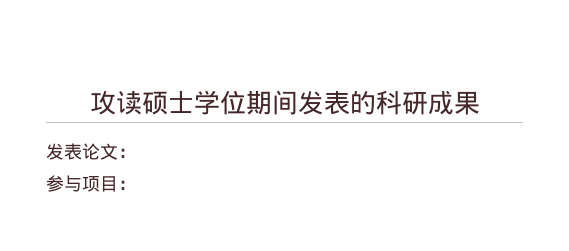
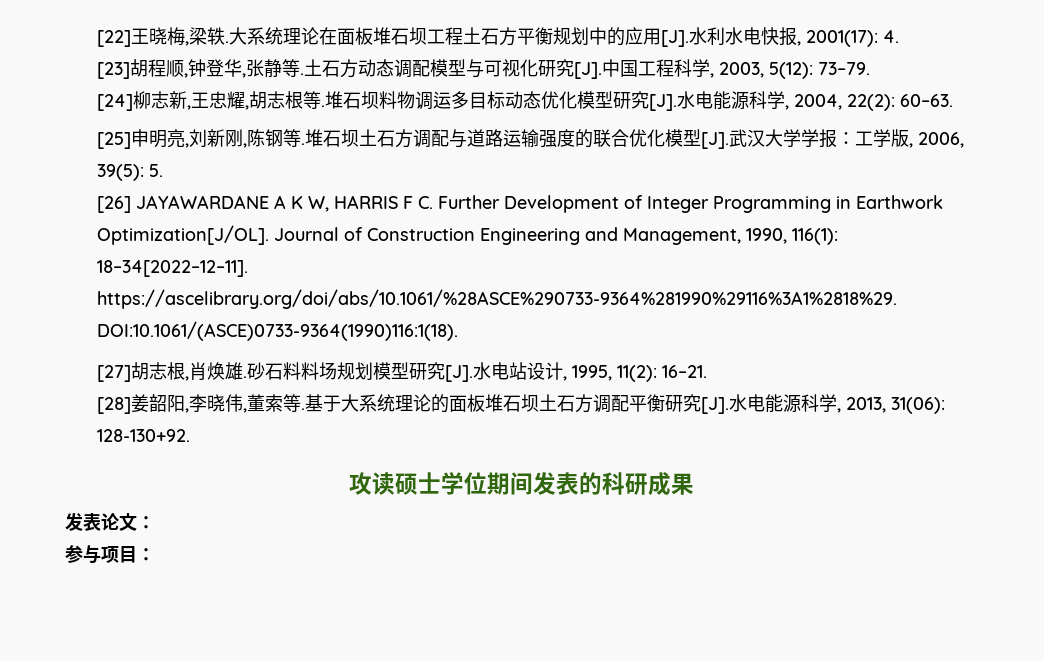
(89, 102) none -> [96,27,899,47] [96,59,870,79] [96,91,953,111] [96,129,964,149] [96,164,163,181] [96,195,943,213] [96,225,838,245] [96,260,248,277] [96,289,897,309] [96,321,458,341] [96,362,707,382] [96,394,945,414] [96,429,190,442] [22]王晓梅,梁轶.大系统理论在面板堆石坝工程土石方平衡规划中的应用[J].水利水电快报, 2001(17): 4. // [23]胡程顺,钟登华,张静等.土石方动态调配模型与可视化研究[J].中国工程科学, 2003, 5(12): 73–79. // [24]柳志新,王忠耀,胡志根等.堆石坝料物调运多目标动态优化模型研究[J].水电能源科学, 2004, 22(2): 60–63. // [25]申明亮,刘新刚,陈钢等.堆石坝土石方调配与道路运输强度的联合优化模型[J].武汉大学学报：工学版, 2006, 39(5): 5. // [26] JAYAWARDANE A K W, HARRIS F C. Further Development of Integer Programming in Earthwork Optimization[J/OL]. Journal of Construction Engineering and Management, 1990, 116(1): 18–34[2022–12–11]. https://ascelibrary.org/doi/abs/10.1061/%28ASCE%290733-9364%281990%29116%3A1%2818%29. DOI:10.1061/(ASCE)0733-9364(1990)116:1(18). // [27]胡志根,肖焕雄.砂石料料场规划模型研究[J].水电站设计, 1995, 11(2): 16–21. // [28]姜韶阳,李晓伟,董索等.基于大系统理论的面板堆石坝土石方调配平衡研究[J].水电能源科学, 2013, 31(06): 128-130+92. //

